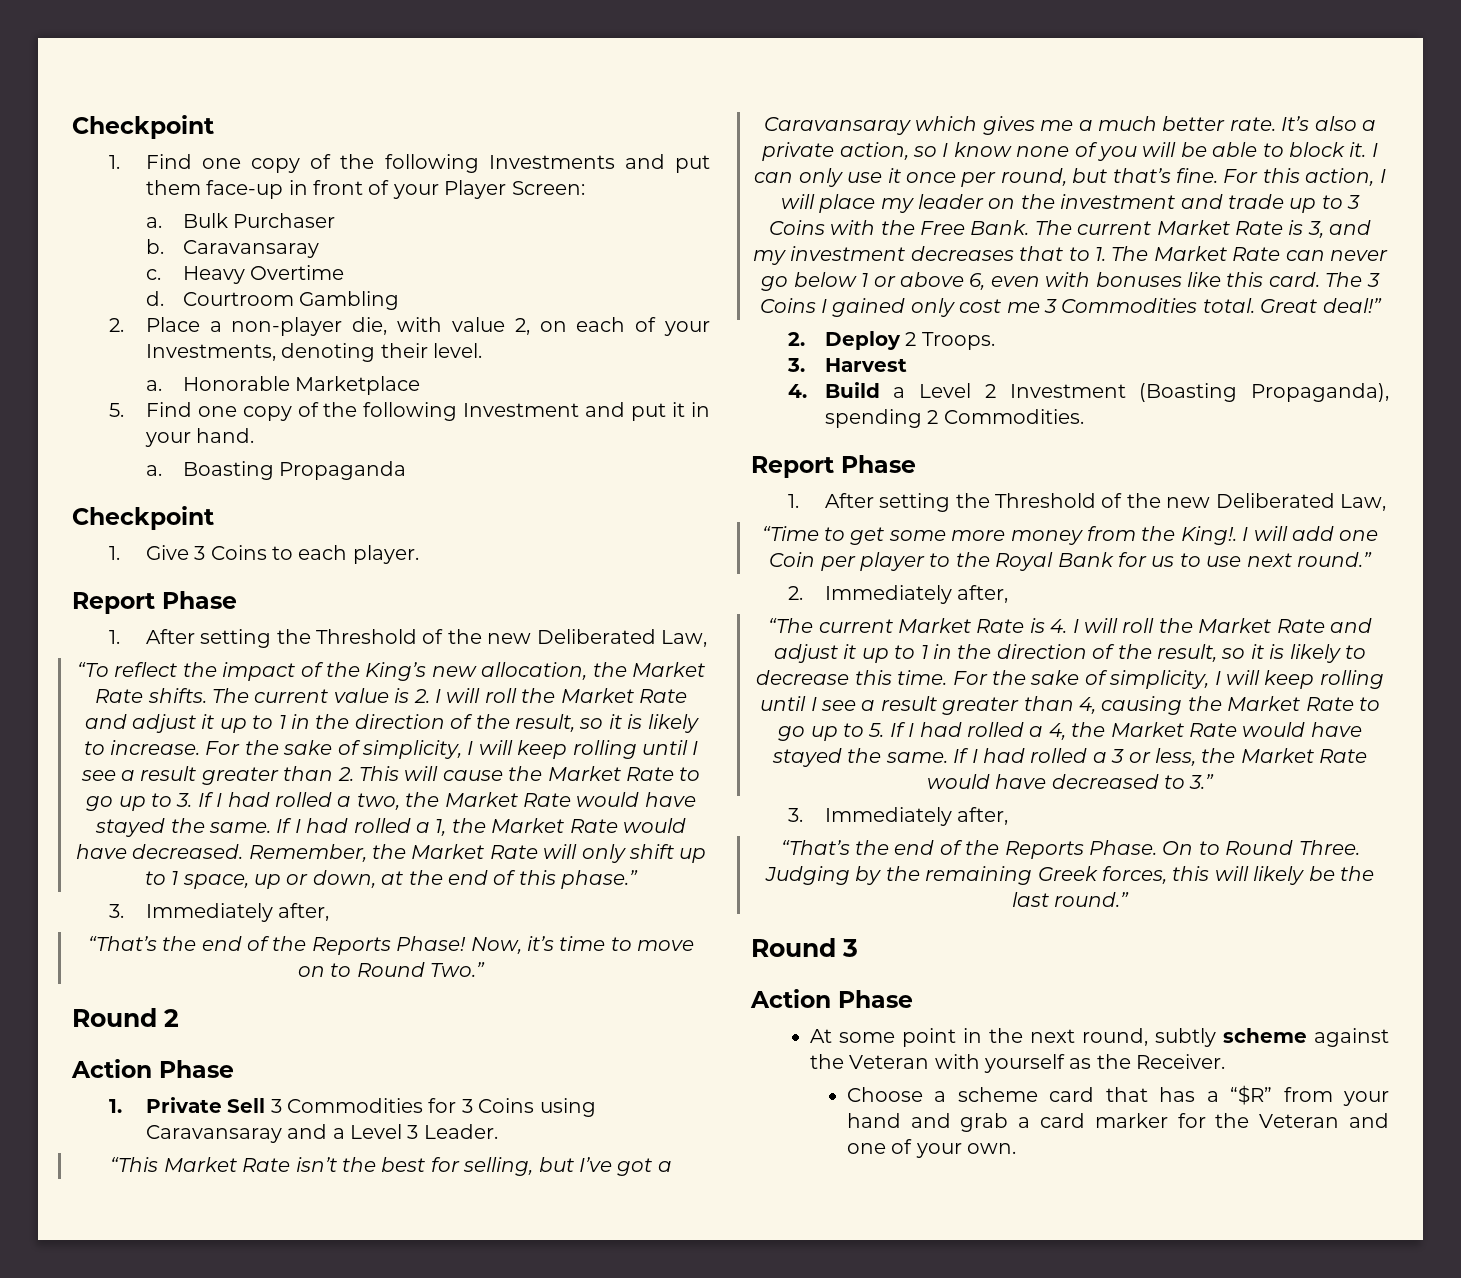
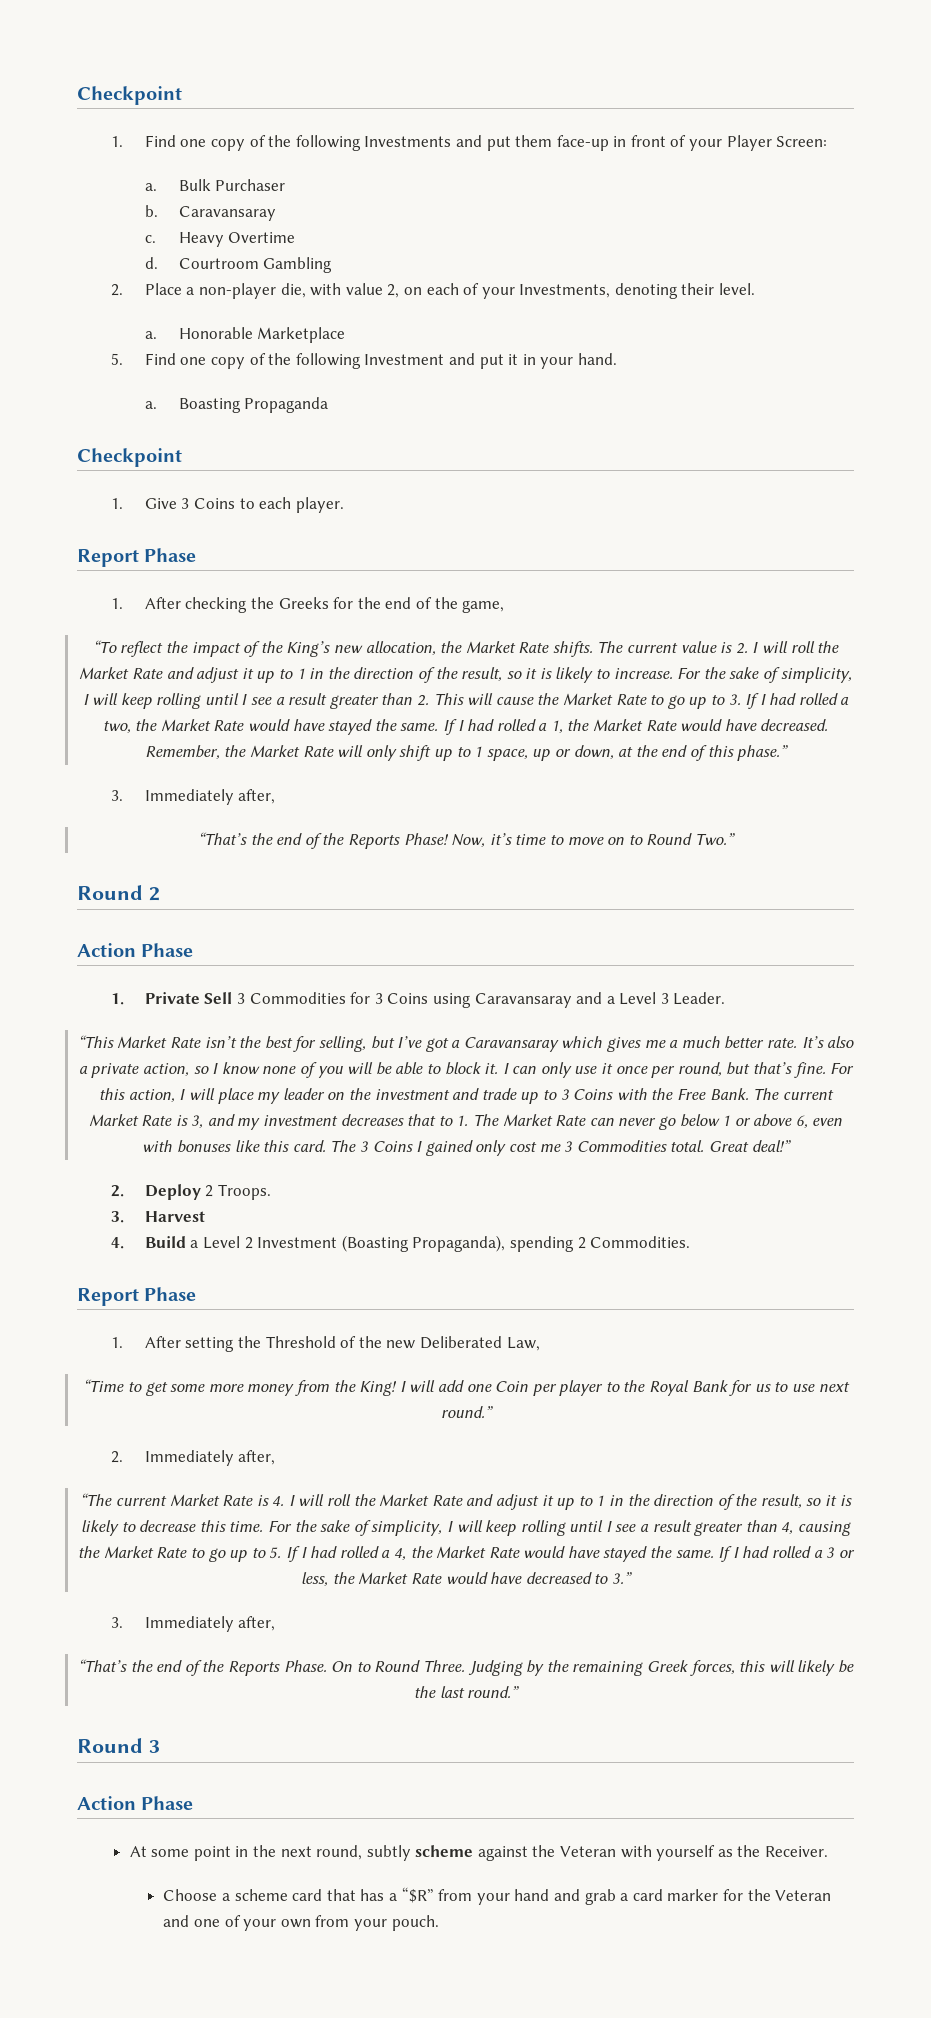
[200,629,707,648] setting the Threshold of the new Deliberated Law, -> [185,597,505,613] checking the Greeks for the end of the game,
[1180,526,1237,545] King!. -> [359,1381,398,1396] King!
[966,1143,1016,1154] own. -> [280,1915,439,1931] own from your pouch.

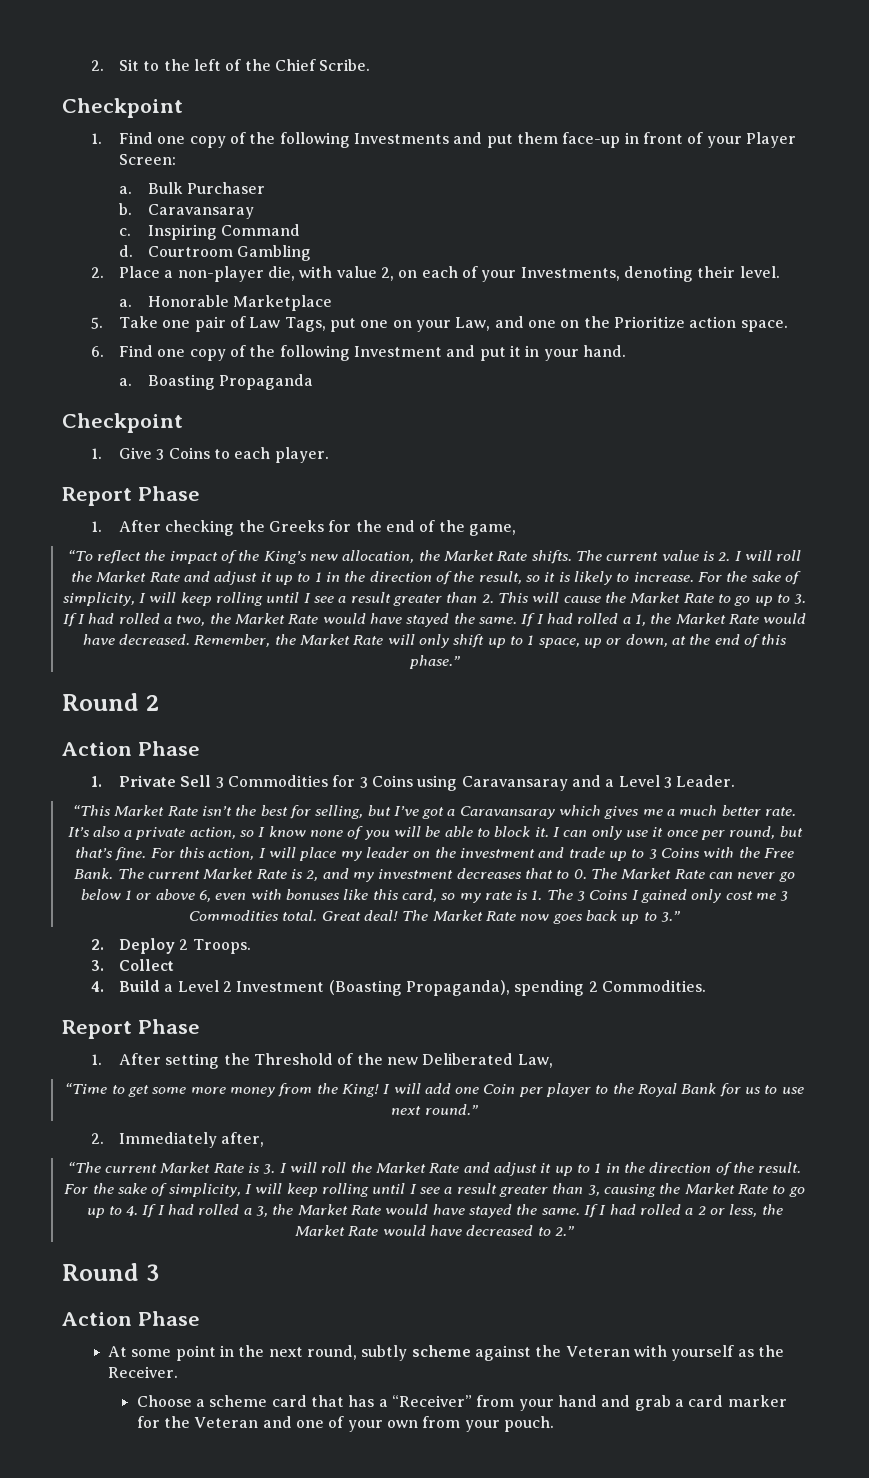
(77, 95) none -> [90,59,371,71] 2. Sit to the left of the Chief Scribe. //
[178,232,296,247] Heavy Overtime -> [147,224,300,240] Inspiring Command
(123, 359) none -> [119,316,788,332] [90,346,104,357] Take one pair of Law Tags, put one on your Law, and one on the Prioritize action space. // 6.
[110,789,276,805] [198,832,735,849] // 3. Immediately after, // “That’s the end of the Reports Phase! Now, it’s time to move on to Round Two.” -> (460, 662) none
[191,1115,204,1128] 3, -> [306,870,319,881] 2,
[456,1115,469,1126] 1. -> [573,869,587,879] 0.
[292,1140,326,1152] card. -> [401,889,543,903] card, so my rate is 1.
[751,1140,791,1152] deal!” -> [364,910,680,924] deal! The Market Rate now goes back up to 3.”
[144,1211,205,1222] Harvest -> [119,959,175,971] Collect
[272,1496,285,1506] 4. -> [263,1164,276,1174] 3.
[760,1494,852,1508] [81,1520,264,1536] result, so it is likely to decrease this time. -> [758,1162,802,1173] result.
[781,1522,794,1534] 4, -> [587,1185,600,1196] 3,
[269,1546,406,1562] 5. If I had rolled a 4, -> [126,1204,269,1218] 4. If I had rolled a 3,
[826,1547,835,1558] 3 -> [697,1206,706,1215] 2
[611,1572,632,1584] [110,1616,276,1632] [78,1659,854,1676] [413,1686,520,1698] 3.” // 3. Immediately after, // “That’s the end of the Reports Phase. On to Round Three. Judging by the remaining Greek forces, this will likely be the last round.” -> [554,1226,574,1236] 2.”
[401,1887,434,1903] “$R” -> [391,1395,472,1407] “Receiver”

